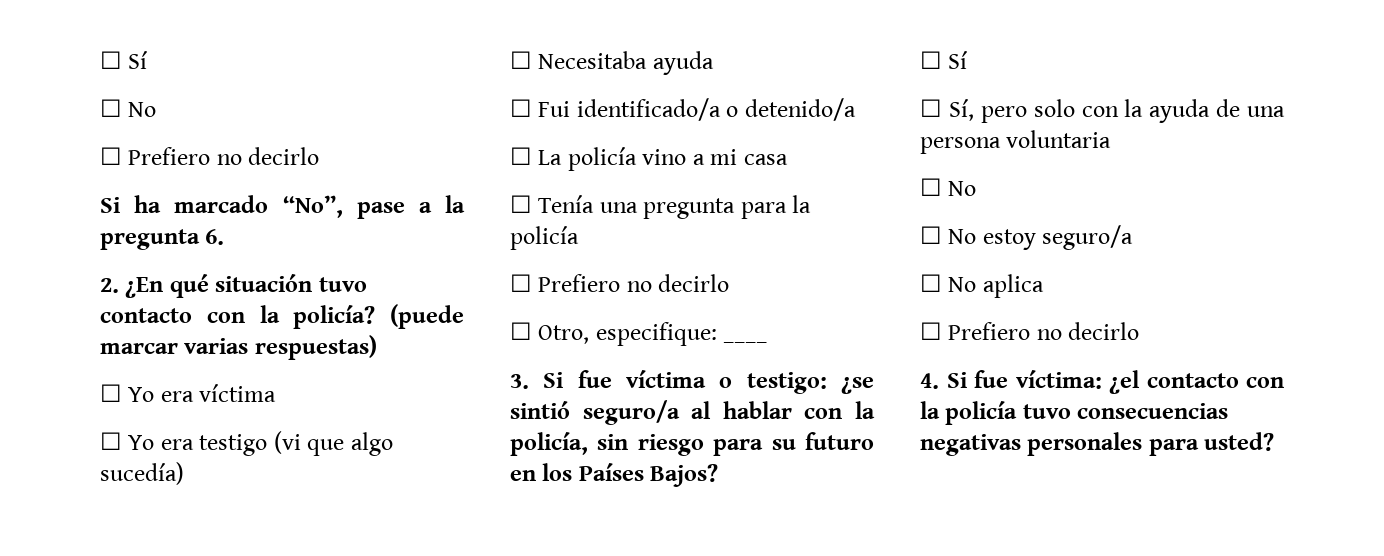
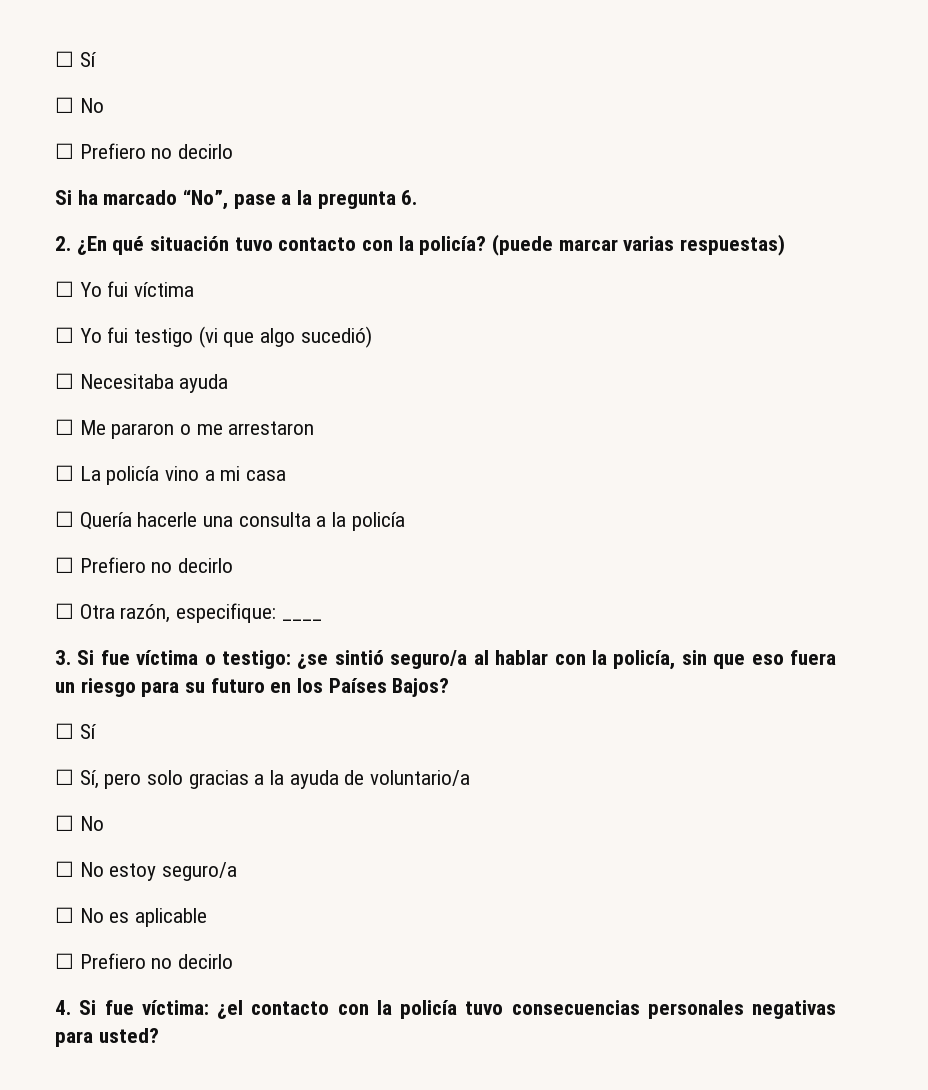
[160,391,194,402] era -> [107,281,129,297] fui
[160,439,194,450] era -> [107,327,129,343] fui
[100,462,184,485] sucedía) -> [300,326,372,348] sucedió)
[538,98,856,121] Fui identificado/a o detenido/a -> [79,420,315,439] Me pararon o me arrestaron
[538,195,787,219] Tenía una pregunta para -> [79,512,327,530] Quería hacerle una consulta a
[538,325,590,344] Otro, -> [79,604,171,623] Otra razón,
(629, 442) none -> [713,650,836,669] [55,682,75,693] que eso fuera un
[1081,106,1119,117] con -> [188,770,265,789] gracias a
[1247,106,1285,117] [920,130,1112,154] una persona voluntaria -> [370,770,471,786] voluntario/a
[982,274,1044,298] aplica -> [109,908,208,927] es aplicable
[920,432,1143,456] negativas personales -> [647,1000,836,1019] personales negativas

